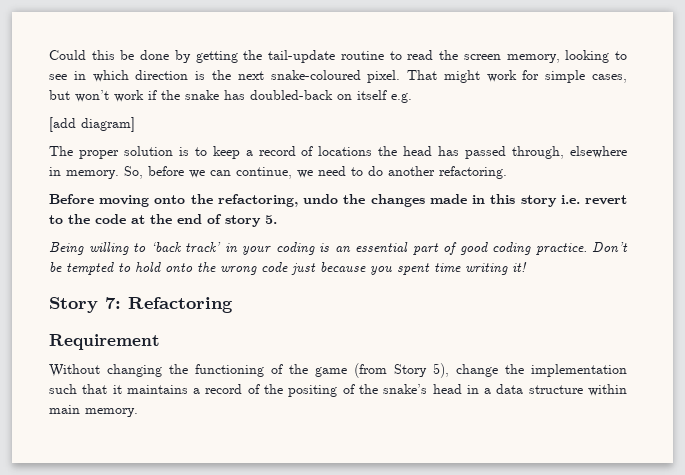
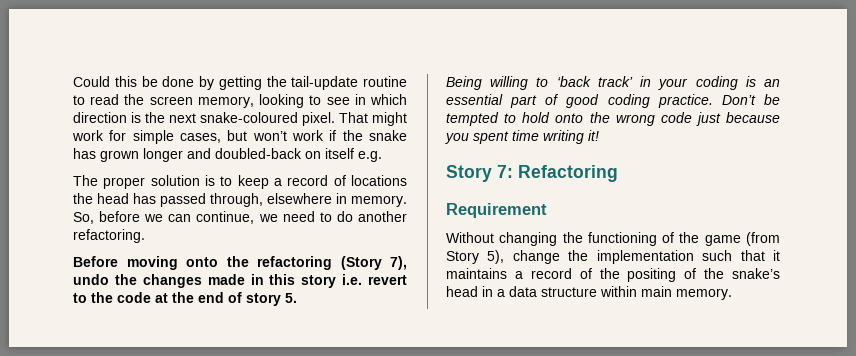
(245, 95) none -> [100,148,211,162] grown longer and
[49,117,135,132] // [add diagram] -> (382, 156) none
[217,194,298,207] refactoring, -> [257,256,407,270] refactoring (Story 7),

